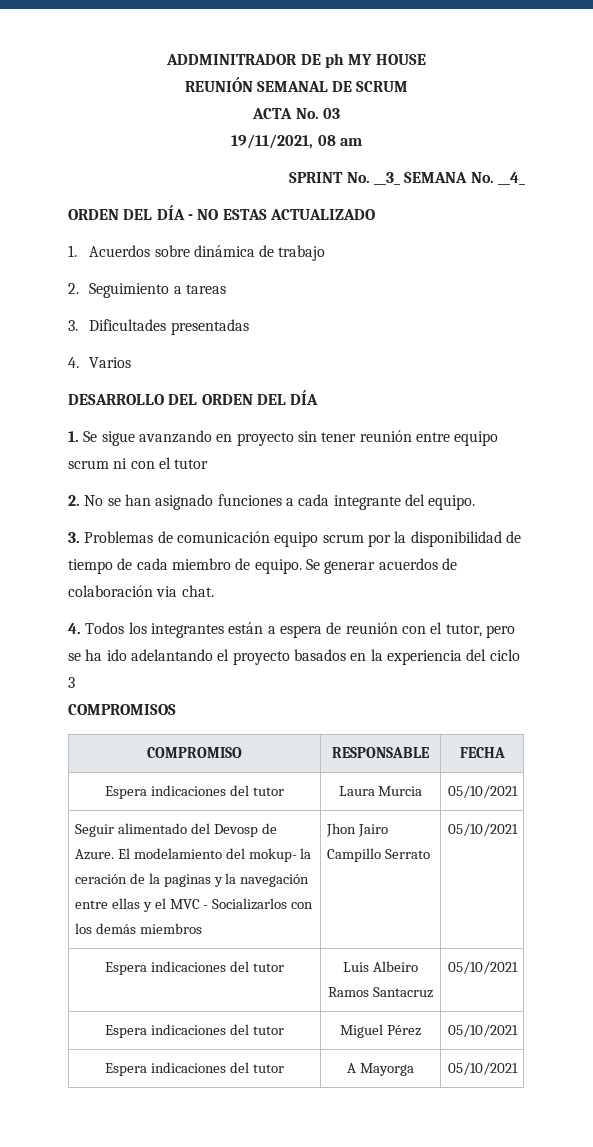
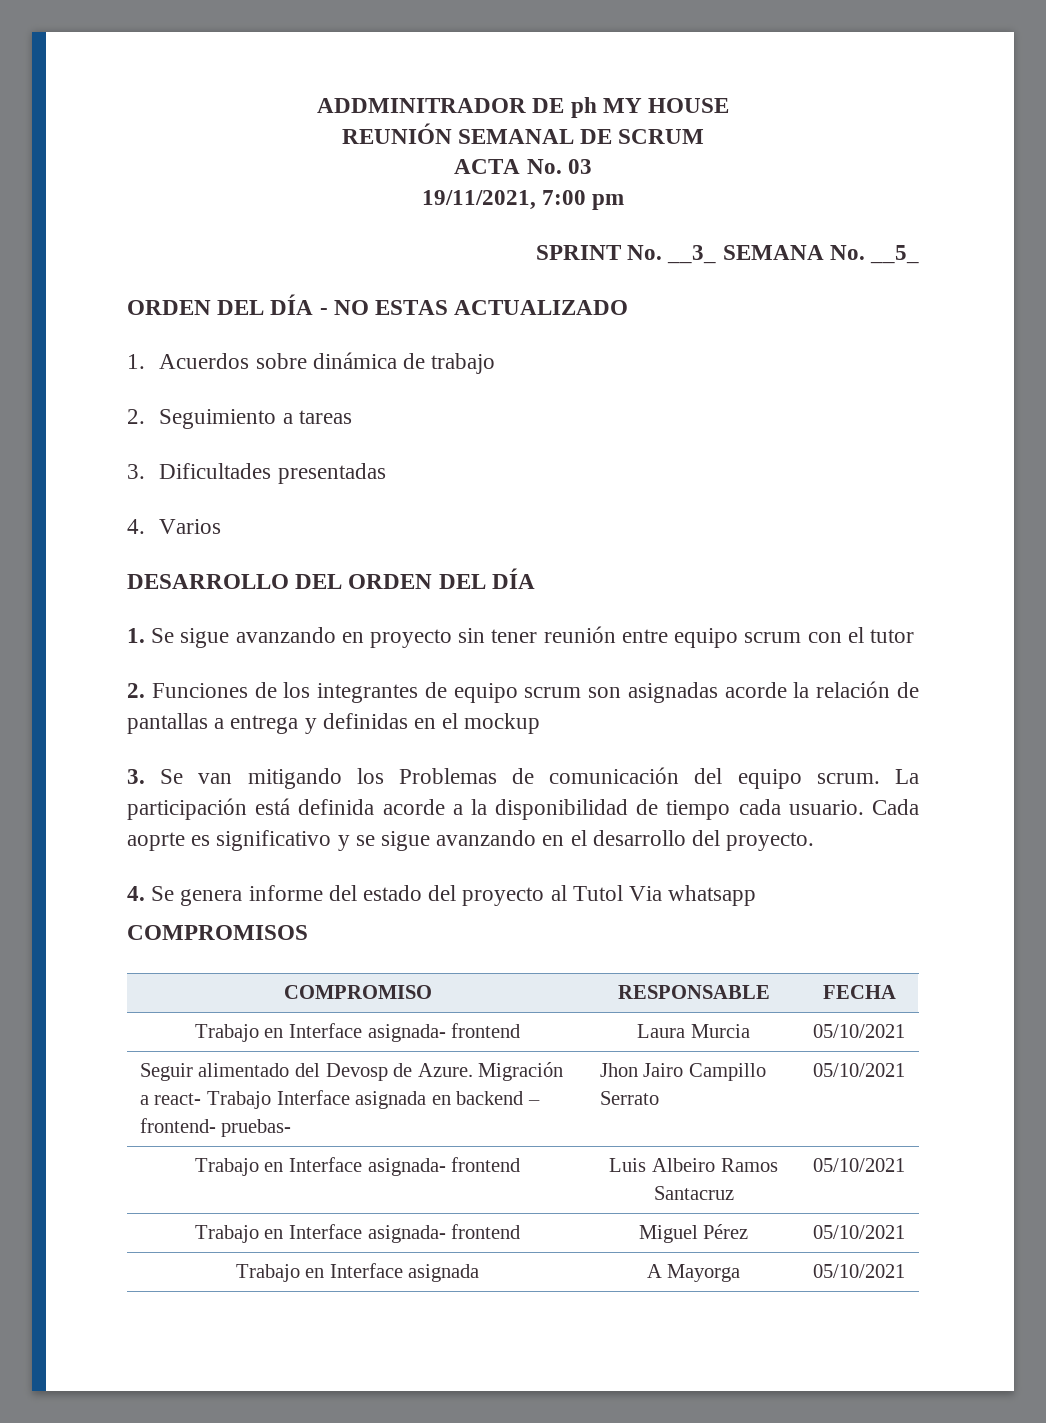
[317,135,362,146] 08 am -> [542,190,625,210] 7:00 pm
[497,172,525,185] __4_ -> [870,245,920,264] __5_
[113,458,128,469] ni -> (802, 637) none
[84,494,476,510] [68,531,521,547] [68,558,457,574] [68,585,214,597] [68,622,515,638] [68,649,520,665] [68,677,75,688] No se han asignado funciones a cada integrante del equipo. // 3. Problemas de comunicación equipo scrum por la disponibilidad de tiempo de cada miembro de equipo. Se generar acuerdos de colaboración via chat. // 4. Todos los integrantes están a espera de reunión con el tutor, pero se ha ido adelantando el proyecto basados en la experiencia del ciclo 3 -> [151,681,919,703] [127,713,541,734] [127,767,919,789] [127,798,919,820] [127,830,815,851] [127,885,757,906] Funciones de los integrantes de equipo scrum son asignadas acorde la relación de pantallas a entrega y definidas en el mockup // 3. Se van mitigando los Problemas de comunicación del equipo scrum. La participación está definida acorde a la disponibilidad de tiempo cada usuario. Cada aoprte es significativo y se sigue avanzando en el desarrollo del proyecto. // 4. Se genera informe del estado del proyecto al Tutol Via whatsapp
[105,785,284,799] Espera indicaciones del tutor -> [194,1023,521,1042] Trabajo en Interface asignada- frontend
[117,848,312,862] [74,873,310,887] [74,898,314,912] [74,923,202,934] El modelamiento del mokup- la ceración de la paginas y la navegación entre ellas y el MVC - Socializarlos con los demás miembros -> [478,1062,564,1081] [139,1090,540,1109] [139,1118,292,1137] Migración a react- Trabajo Interface asignada en backend – frontend- pruebas-
[105,961,284,975] Espera indicaciones del tutor -> [194,1157,521,1176] Trabajo en Interface asignada- frontend
[105,1024,284,1038] Espera indicaciones del tutor -> [194,1224,521,1243] Trabajo en Interface asignada- frontend
[105,1062,284,1076] Espera indicaciones del tutor -> [235,1263,480,1282] Trabajo en Interface asignada

